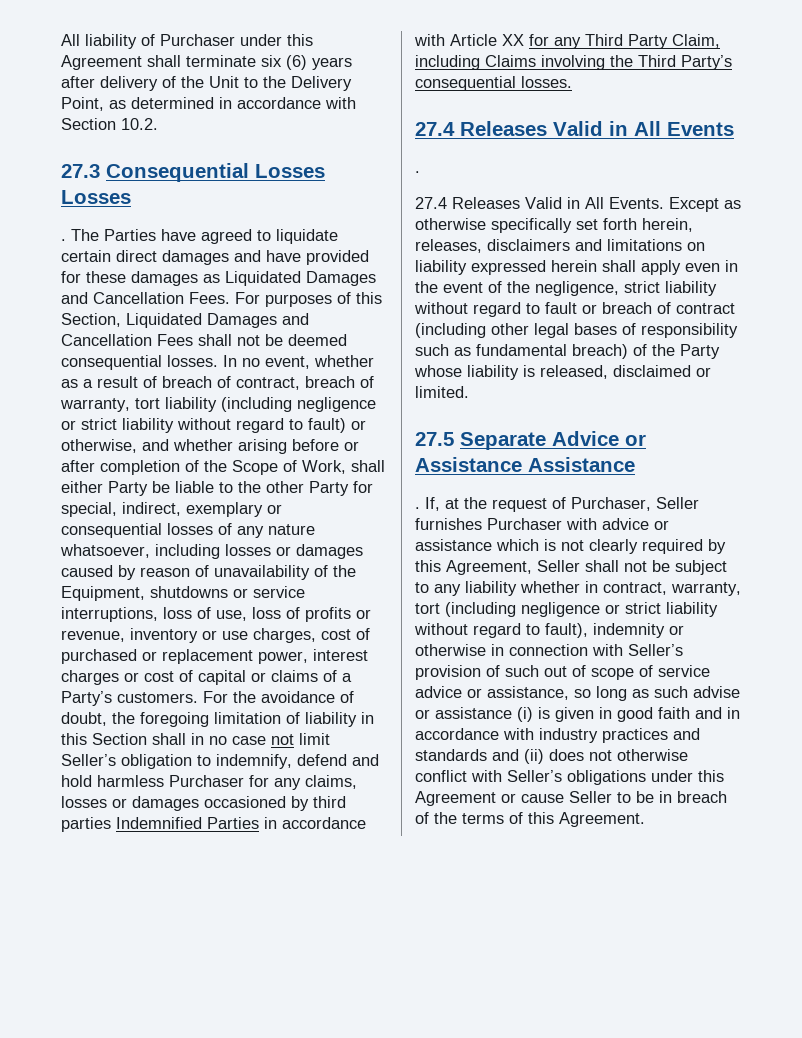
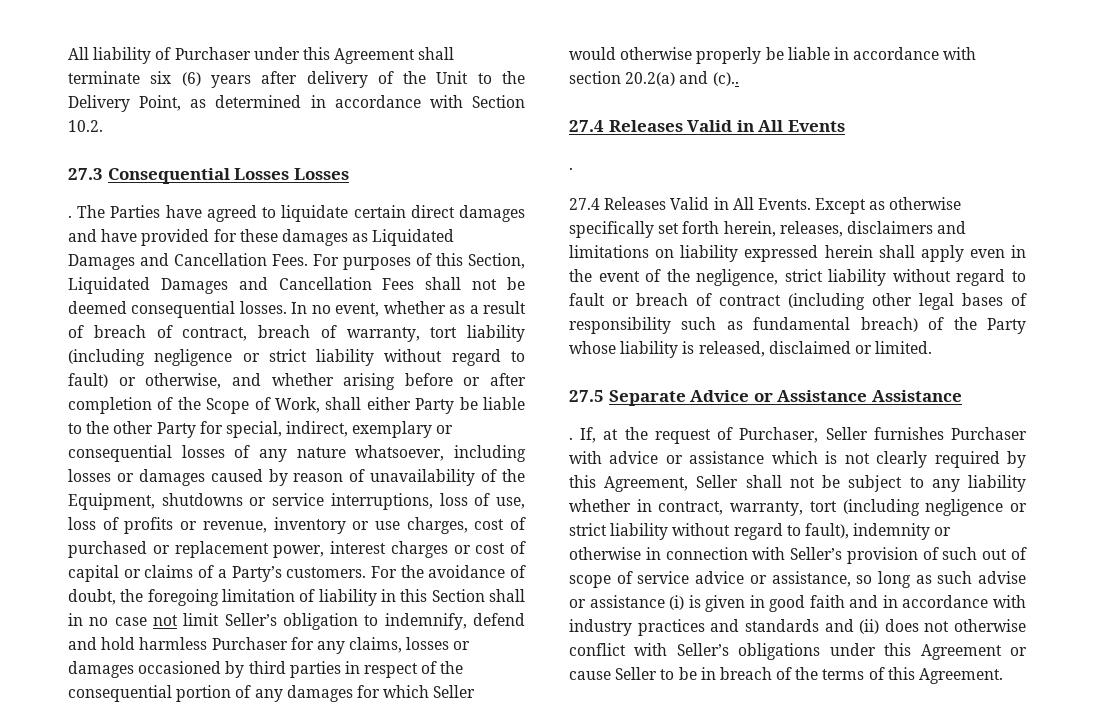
[116,817,366,829] [414,34,720,49] [415,55,732,70] [415,76,572,91] Indemnified Parties in accordance with Article XX for any Third Party Claim, including Claims involving the Third Party’s consequential losses. -> [344,661,464,678] [68,685,476,702] [569,47,977,64] [569,71,739,86] in respect of the consequential portion of any damages for which Seller would otherwise properly be liable in accordance with section 20.2(a) and (c)..

